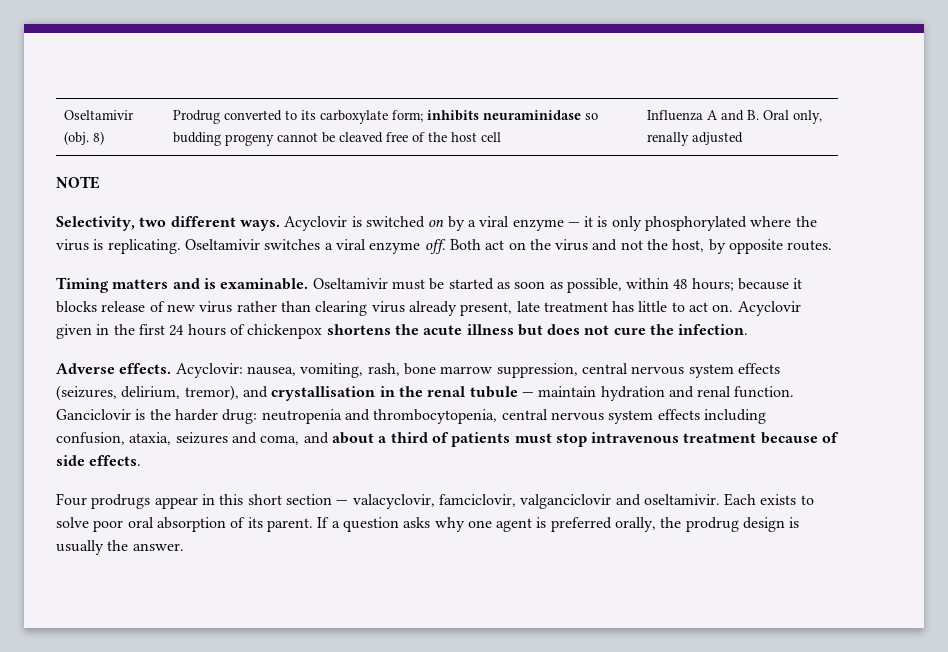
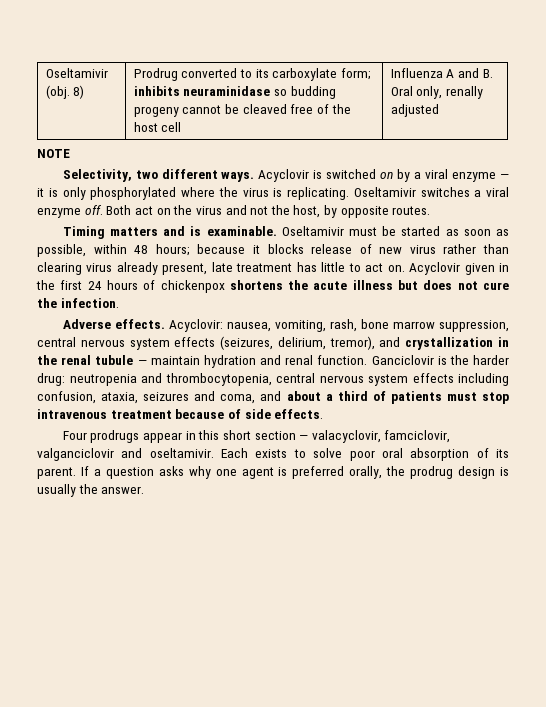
[271,386,376,401] crystallisation -> [405,337,494,350] crystallization

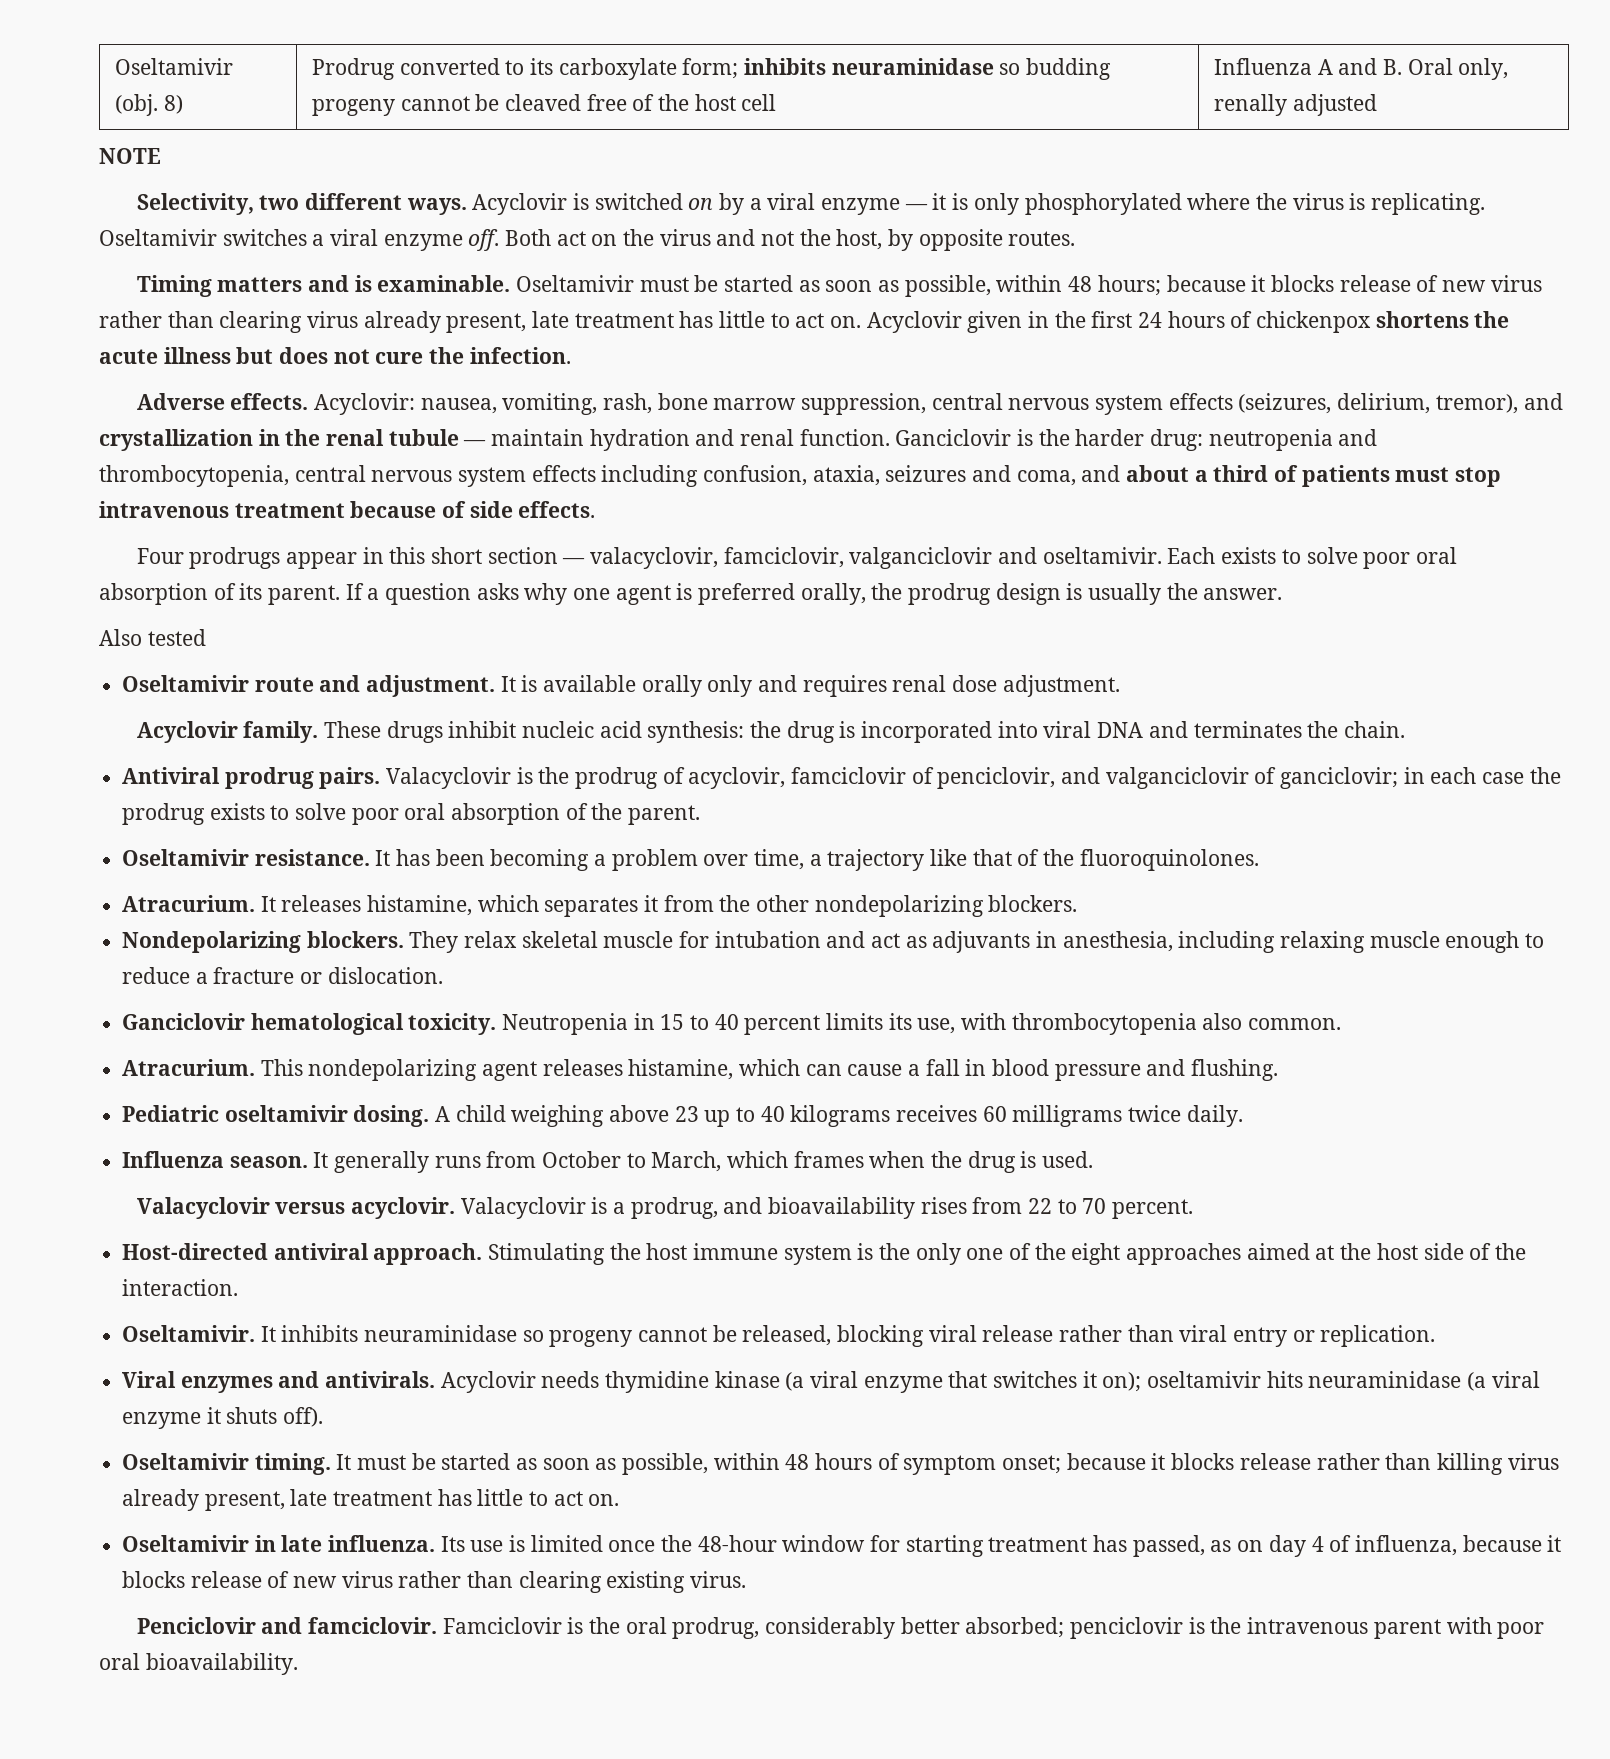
(145, 490) none -> [99,629,206,646] [122,675,1120,697] [136,721,1405,743] [122,767,1561,789] [122,803,701,825] [122,849,1259,871] [122,895,1078,917] [122,931,1545,953] [122,967,443,984] [122,1013,1342,1035] [122,1059,1279,1081] [122,1105,1243,1127] [122,1151,1094,1173] [136,1197,1194,1219] [122,1243,1526,1265] [122,1279,239,1296] [122,1325,1436,1347] [122,1371,1540,1393] [122,1407,324,1429] [122,1453,1559,1475] [122,1489,620,1511] [122,1535,1562,1557] [122,1571,747,1593] [136,1617,1545,1639] [99,1653,298,1675] // Also tested // Oseltamivir route and adjustment. It is available orally only and requires renal dose adjustment. // Acyclovir family. These drugs inhibit nucleic acid synthesis: the drug is incorporated into viral DNA and terminates the chain. // Antiviral prodrug pairs. Valacyclovir is the prodrug of acyclovir, famciclovir of penciclovir, and valganciclovir of ganciclovir; in each case the prodrug exists to solve poor oral absorption of the parent. // Oseltamivir resistance. It has been becoming a problem over time, a trajectory like that of the fluoroquinolones. // Atracurium. It releases histamine, which separates it from the other nondepolarizing blockers. // Nondepolarizing blockers. They relax skeletal muscle for intubation and act as adjuvants in anesthesia, including relaxing muscle enough to reduce a fracture or dislocation. // Ganciclovir hematological toxicity. Neutropenia in 15 to 40 percent limits its use, with thrombocytopenia also common. // Atracurium. This nondepolarizing agent releases histamine, which can cause a fall in blood pressure and flushing. // Pediatric oseltamivir dosing. A child weighing above 23 up to 40 kilograms receives 60 milligrams twice daily. // Influenza season. It generally runs from October to March, which frames when the drug is used. // Valacyclovir versus acyclovir. Valacyclovir is a prodrug, and bioavailability rises from 22 to 70 percent. // Host-directed antiviral approach. Stimulating the host immune system is the only one of the eight approaches aimed at the host side of the interaction. // Oseltamivir. It inhibits neuraminidase so progeny cannot be released, blocking viral release rather than viral entry or replication. // Viral enzymes and antivirals. Acyclovir needs thymidine kinase (a viral enzyme that switches it on); oseltamivir hits neuraminidase (a viral enzyme it shuts off). // Oseltamivir timing. It must be started as soon as possible, within 48 hours of symptom onset; because it blocks release rather than killing virus already present, late treatment has little to act on. // Oseltamivir in late influenza. Its use is limited once the 48-hour window for starting treatment has passed, as on day 4 of influenza, because it blocks release of new virus rather than clearing existing virus. // Penciclovir and famciclovir. Famciclovir is the oral prodrug, considerably better absorbed; penciclovir is the intravenous parent with poor oral bioavailability.

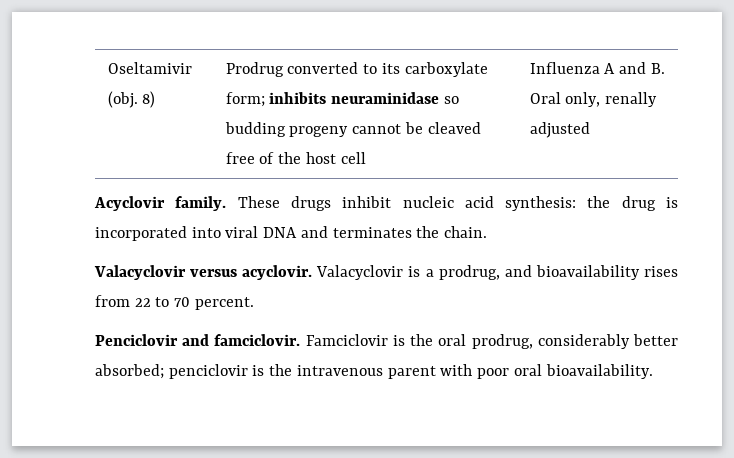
[99,148,161,164] [136,193,1485,215] [99,229,1076,251] [136,275,1542,297] [99,311,1510,333] [99,347,571,364] [136,393,1563,415] [99,429,1378,451] [99,465,1502,487] [99,501,596,518] [136,547,1457,569] [99,583,1283,605] [99,629,206,646] [122,675,1120,697] // NOTE // Selectivity, two different ways. Acyclovir is switched on by a viral enzyme — it is only phosphorylated where the virus is replicating. Oseltamivir switches a viral enzyme off. Both act on the virus and not the host, by opposite routes. // Timing matters and is examinable. Oseltamivir must be started as soon as possible, within 48 hours; because it blocks release of new virus rather than clearing virus already present, late treatment has little to act on. Acyclovir given in the first 24 hours of chickenpox shortens the acute illness but does not cure the infection. // Adverse effects. Acyclovir: nausea, vomiting, rash, bone marrow suppression, central nervous system effects (seizures, delirium, tremor), and crystallization in the renal tubule — maintain hydration and renal function. Ganciclovir is the harder drug: neutropenia and thrombocytopenia, central nervous system effects including confusion, ataxia, seizures and coma, and about a third of patients must stop intravenous treatment because of side effects. // Four prodrugs appear in this short section — valacyclovir, famciclovir, valganciclovir and oseltamivir. Each exists to solve poor oral absorption of its parent. If a question asks why one agent is preferred orally, the prodrug design is usually the answer. // Also tested // Oseltamivir route and adjustment. It is available orally only and requires renal dose adjustment. -> (590, 130) none
[122,767,1561,789] [122,803,701,825] [122,849,1259,871] [122,895,1078,917] [122,931,1545,953] [122,967,443,984] [122,1013,1342,1035] [122,1059,1279,1081] [122,1105,1243,1127] [122,1151,1094,1173] // Antiviral prodrug pairs. Valacyclovir is the prodrug of acyclovir, famciclovir of penciclovir, and valganciclovir of ganciclovir; in each case the prodrug exists to solve poor oral absorption of the parent. // Oseltamivir resistance. It has been becoming a problem over time, a trajectory like that of the fluoroquinolones. // Atracurium. It releases histamine, which separates it from the other nondepolarizing blockers. // Nondepolarizing blockers. They relax skeletal muscle for intubation and act as adjuvants in anesthesia, including relaxing muscle enough to reduce a fracture or dislocation. // Ganciclovir hematological toxicity. Neutropenia in 15 to 40 percent limits its use, with thrombocytopenia also common. // Atracurium. This nondepolarizing agent releases histamine, which can cause a fall in blood pressure and flushing. // Pediatric oseltamivir dosing. A child weighing above 23 up to 40 kilograms receives 60 milligrams twice daily. // Influenza season. It generally runs from October to March, which frames when the drug is used. -> (488, 232) none
[122,1243,1526,1265] [122,1279,239,1296] [122,1325,1436,1347] [122,1371,1540,1393] [122,1407,324,1429] [122,1453,1559,1475] [122,1489,620,1511] [122,1535,1562,1557] [122,1571,747,1593] // Host-directed antiviral approach. Stimulating the host immune system is the only one of the eight approaches aimed at the host side of the interaction. // Oseltamivir. It inhibits neuraminidase so progeny cannot be released, blocking viral release rather than viral entry or replication. // Viral enzymes and antivirals. Acyclovir needs thymidine kinase (a viral enzyme that switches it on); oseltamivir hits neuraminidase (a viral enzyme it shuts off). // Oseltamivir timing. It must be started as soon as possible, within 48 hours of symptom onset; because it blocks release rather than killing virus already present, late treatment has little to act on. // Oseltamivir in late influenza. Its use is limited once the 48-hour window for starting treatment has passed, as on day 4 of influenza, because it blocks release of new virus rather than clearing existing virus. -> (254, 303) none

